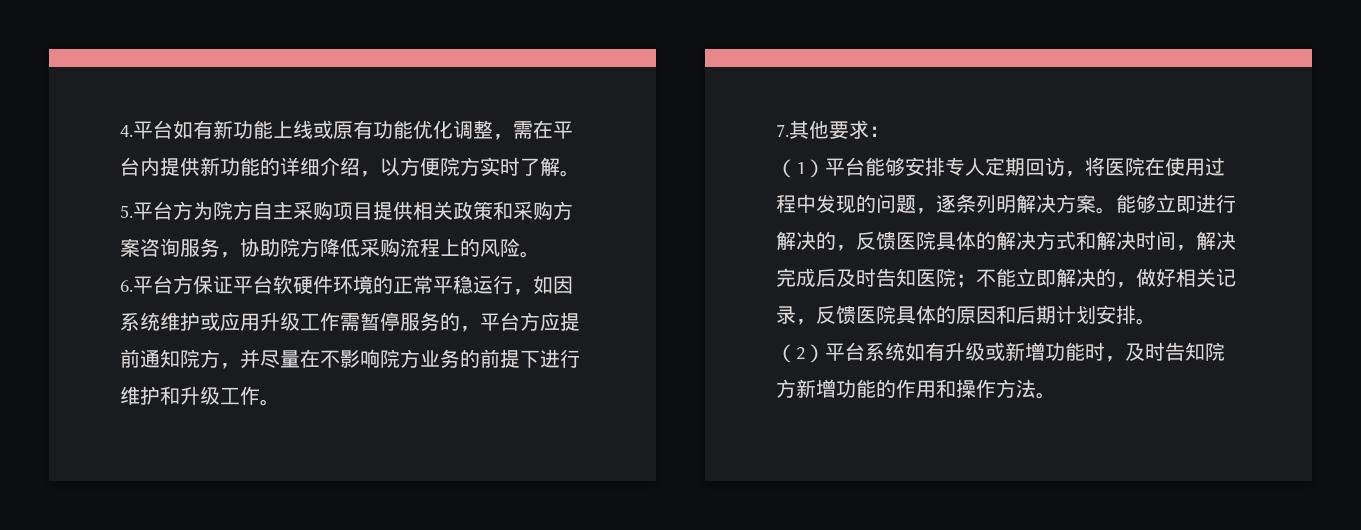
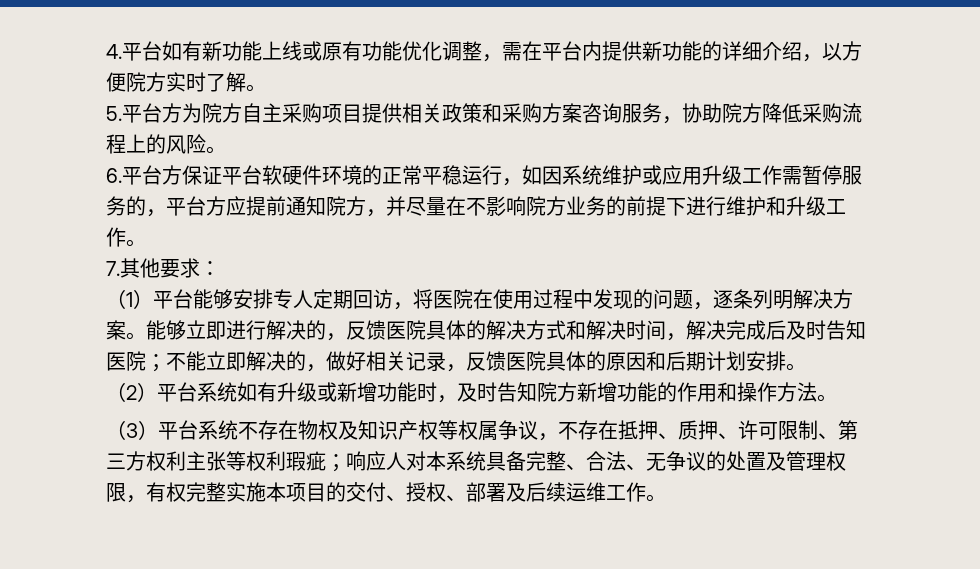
(1056, 395) none -> [106,420,858,441] [106,451,846,472] [106,482,666,503] // （3）平台系统不存在物权及知识产权等权属争议，不存在抵押、质押、许可限制、第三方权利主张等权利瑕疵；响应人对本系统具备完整、合法、无争议的处置及管理权限，有权完整实施本项目的交付、授权、部署及后续运维工作。

